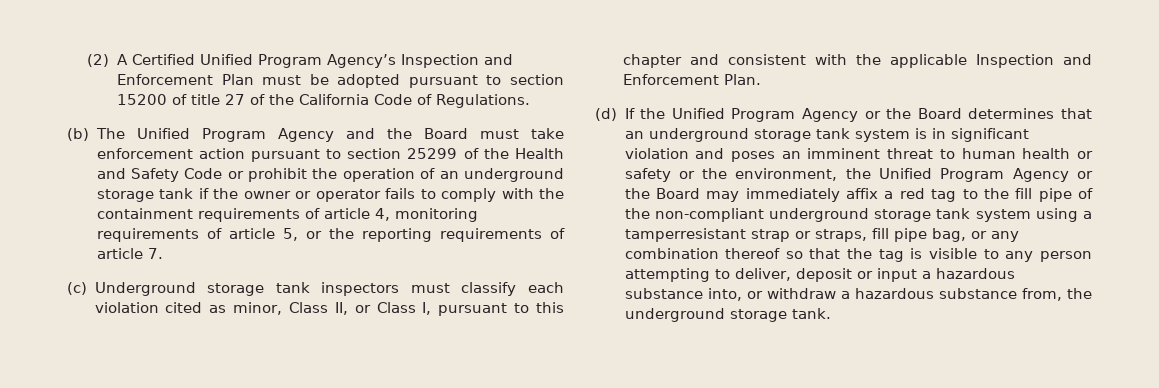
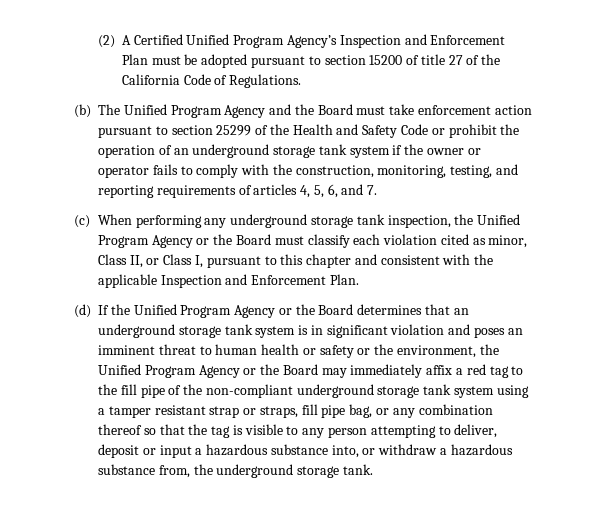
(193, 193) none -> [349,146,390,158] system
[96,208,478,222] [96,228,565,242] [96,248,163,259] [67,282,400,296] containment requirements of article 4, monitoring requirements of article 5, or the reporting requirements of article 7. // (c) Underground storage tank inspectors -> [295,164,519,178] [98,184,378,198] [74,214,521,228] [97,234,271,248] construction, monitoring, testing, and reporting requirements of articles 4, 5, 6, and 7. // (c) When performing any underground storage tank inspection, the Unified Program Agency or the Board
[624,228,746,242] tamperresistant -> [108,405,206,418] tamper resistant

